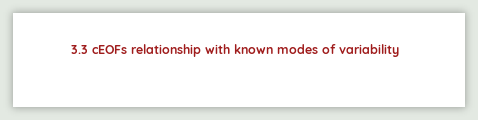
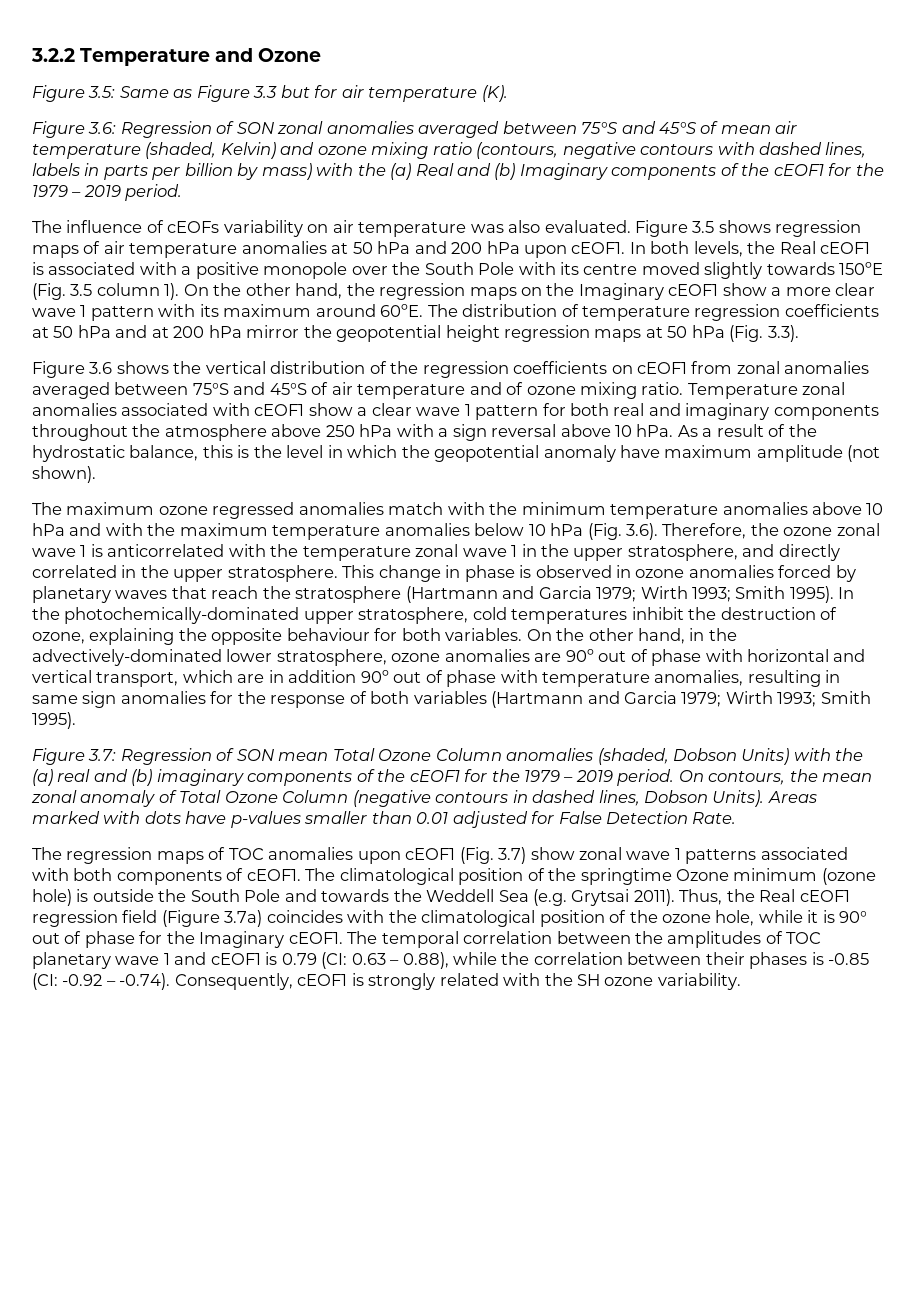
[71,44,399,57] 3.3 cEOFs relationship with known modes of variability -> [31,48,322,66] [32,85,508,102] [32,121,798,138] [32,142,867,159] [32,163,884,180] [32,184,183,201] [32,220,862,237] [32,241,871,258] [32,262,884,279] [32,283,876,300] [32,304,879,321] [32,325,799,342] [32,361,870,378] [32,382,846,399] [32,403,879,420] [32,424,817,441] [32,445,881,462] [32,466,96,483] [32,502,884,519] [32,523,880,540] [32,544,840,561] [32,565,856,582] [32,586,855,603] [32,607,838,624] [32,628,737,645] [32,649,866,666] [32,670,841,687] [32,691,871,708] [32,712,76,729] [32,748,864,765] [32,769,873,786] [31,790,817,807] [32,811,737,828] [32,847,848,864] [32,868,876,885] [32,889,850,906] [32,910,868,927] [32,931,822,948] [32,952,870,969] [32,973,741,990] 3.2.2 Temperature and Ozone // Figure 3.5: Same as Figure 3.3 but for air temperature (K). // Figure 3.6: Regression of SON zonal anomalies averaged between 75°S and 45°S of mean air temperature (shaded, Kelvin) and ozone mixing ratio (contours, negative contours with dashed lines, labels in parts per billion by mass) with the (a) Real and (b) Imaginary components of the cEOF1 for the 1979 – 2019 period. // The influence of cEOFs variability on air temperature was also evaluated. Figure 3.5 shows regression maps of air temperature anomalies at 50 hPa and 200 hPa upon cEOF1. In both levels, the Real cEOF1 is associated with a positive monopole over the South Pole with its centre moved slightly towards 150ºE (Fig. 3.5 column 1). On the other hand, the regression maps on the Imaginary cEOF1 show a more clear wave 1 pattern with its maximum around 60ºE. The distribution of temperature regression coefficients at 50 hPa and at 200 hPa mirror the geopotential height regression maps at 50 hPa (Fig. 3.3). // Figure 3.6 shows the vertical distribution of the regression coefficients on cEOF1 from zonal anomalies averaged between 75°S and 45°S of air temperature and of ozone mixing ratio. Temperature zonal anomalies associated with cEOF1 show a clear wave 1 pattern for both real and imaginary components throughout the atmosphere above 250 hPa with a sign reversal above 10 hPa. As a result of the hydrostatic balance, this is the level in which the geopotential anomaly have maximum amplitude (not shown). // The maximum ozone regressed anomalies match with the minimum temperature anomalies above 10 hPa and with the maximum temperature anomalies below 10 hPa (Fig. 3.6). Therefore, the ozone zonal wave 1 is anticorrelated with the temperature zonal wave 1 in the upper stratosphere, and directly correlated in the upper stratosphere. This change in phase is observed in ozone anomalies forced by planetary waves that reach the stratosphere (Hartmann and Garcia 1979; Wirth 1993; Smith 1995). In the photochemically-dominated upper stratosphere, cold temperatures inhibit the destruction of ozone, explaining the opposite behaviour for both variables. On the other hand, in the advectively-dominated lower stratosphere, ozone anomalies are 90º out of phase with horizontal and vertical transport, which are in addition 90º out of phase with temperature anomalies, resulting in same sign anomalies for the response of both variables (Hartmann and Garcia 1979; Wirth 1993; Smith 1995). // Figure 3.7: Regression of SON mean Total Ozone Column anomalies (shaded, Dobson Units) with the (a) real and (b) imaginary components of the cEOF1 for the 1979 – 2019 period. On contours, the mean zonal anomaly of Total Ozone Column (negative contours in dashed lines, Dobson Units). Areas marked with dots have p-values smaller than 0.01 adjusted for False Detection Rate. // The regression maps of TOC anomalies upon cEOF1 (Fig. 3.7) show zonal wave 1 patterns associated with both components of cEOF1. The climatological position of the springtime Ozone minimum (ozone hole) is outside the South Pole and towards the Weddell Sea (e.g. Grytsai 2011). Thus, the Real cEOF1 regression field (Figure 3.7a) coincides with the climatological position of the ozone hole, while it is 90° out of phase for the Imaginary cEOF1. The temporal correlation between the amplitudes of TOC planetary wave 1 and cEOF1 is 0.79 (CI: 0.63 – 0.88), while the correlation between their phases is -0.85 (CI: -0.92 – -0.74). Consequently, cEOF1 is strongly related with the SH ozone variability.

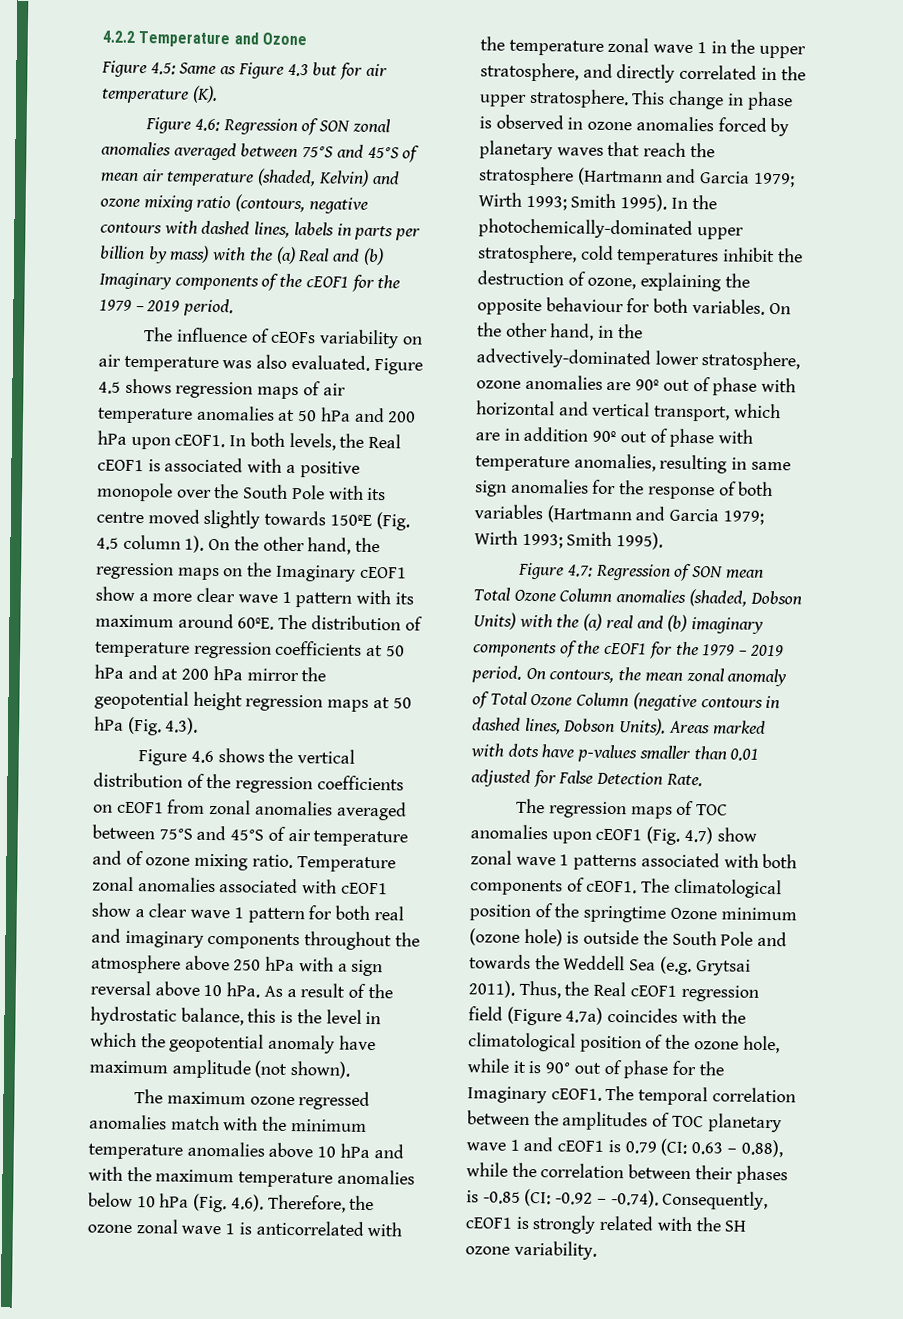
[31,48,75,62] 3.2.2 -> [102,30,135,43] 4.2.2
[88,86,116,98] 3.5: -> [150,62,176,75] 4.5:
[253,86,278,98] 3.3 -> [287,63,309,77] 4.3
[88,122,117,134] 3.6: -> [194,118,220,132] 4.6:
[692,221,715,233] 3.5 -> [98,381,121,394] 4.5
[70,284,93,296] 3.5 -> [96,537,119,550] 4.5
[767,325,799,342] [32,361,113,378] 3.3). // Figure 3.6 -> [165,717,199,735] [138,749,214,766] 4.3). // Figure 4.6
[626,523,659,540] 3.6). -> [230,1194,264,1212] 4.6).
[88,749,117,761] 3.7: -> [567,564,593,577] 4.7:
[498,847,527,864] 3.7) -> [683,826,713,845] 4.7)
[224,910,263,927] 3.7a) -> [565,1007,604,1025] 4.7a)

